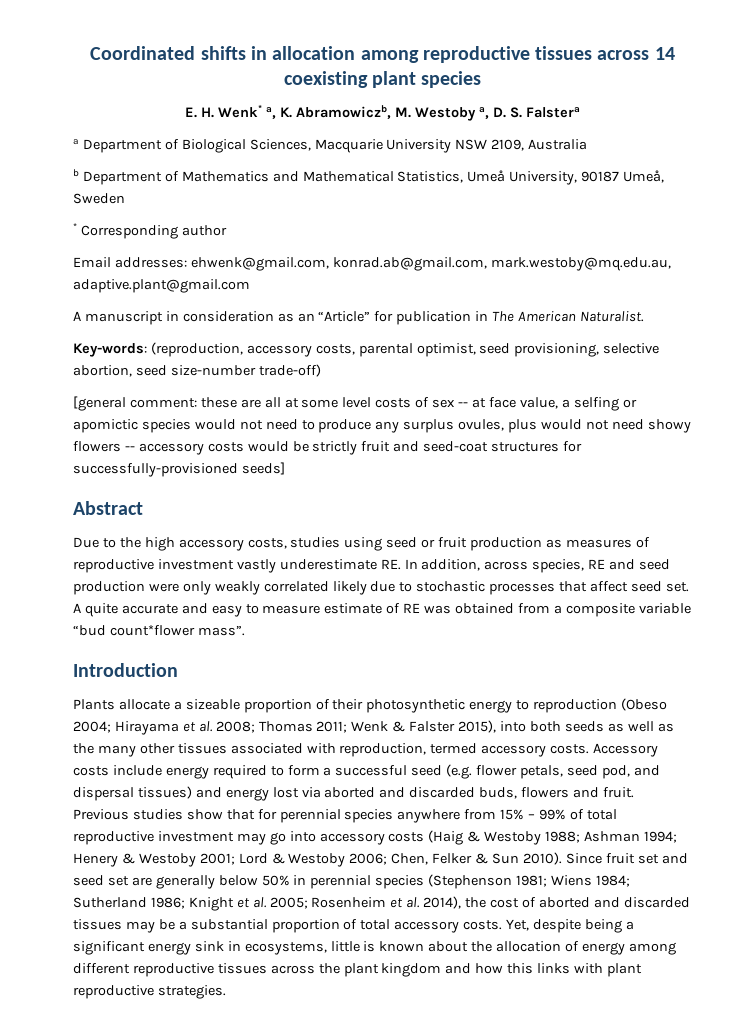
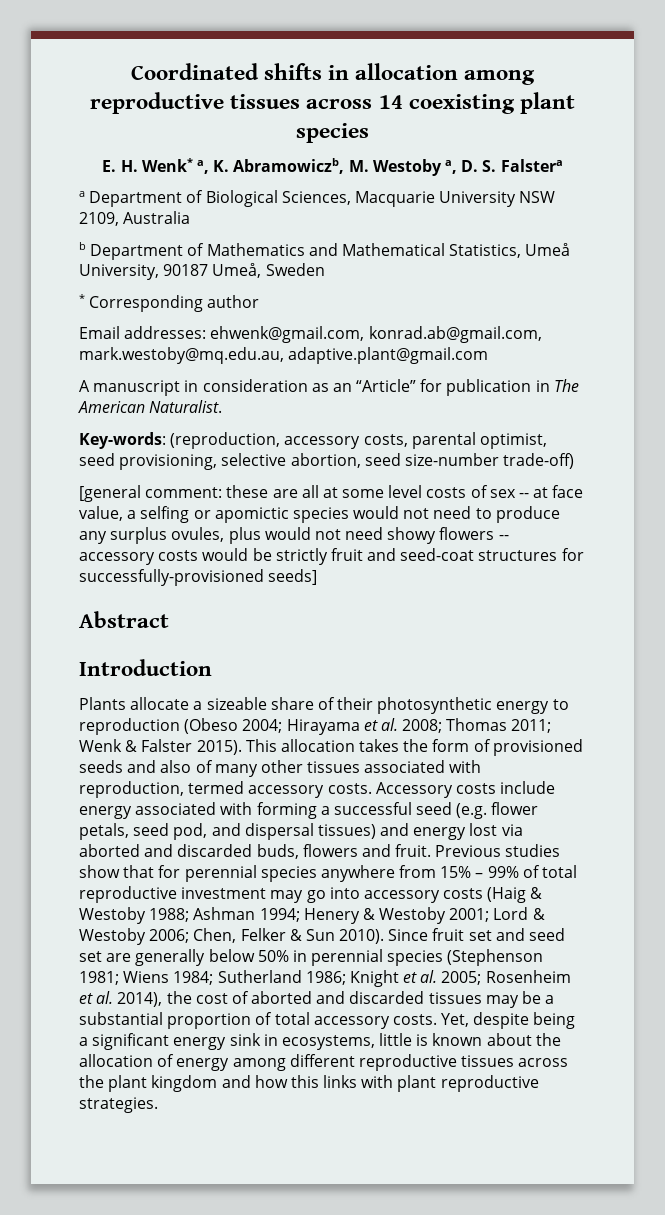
[73,537,650,551] [73,559,671,573] [73,581,689,595] [73,603,691,617] [73,625,245,636] // Due to the high accessory costs, studies using seed or fruit production as measures of reproductive investment vastly underestimate RE. In addition, across species, RE and seed production were only weakly correlated likely due to stochastic processes that affect seed set. A quite accurate and easy to measure estimate of RE was obtained from a composite variable “bud count*flower mass”. -> (169, 619) none
[243,699,312,713] proportion -> [270,697,314,710] share
[458,720,674,733] [73,743,94,754] 2015), into both seeds as well as the -> [196,739,583,756] [79,760,213,773] 2015). This allocation takes the form of provisioned seeds and also of
[212,765,320,779] required to form -> [135,802,317,819] associated with forming

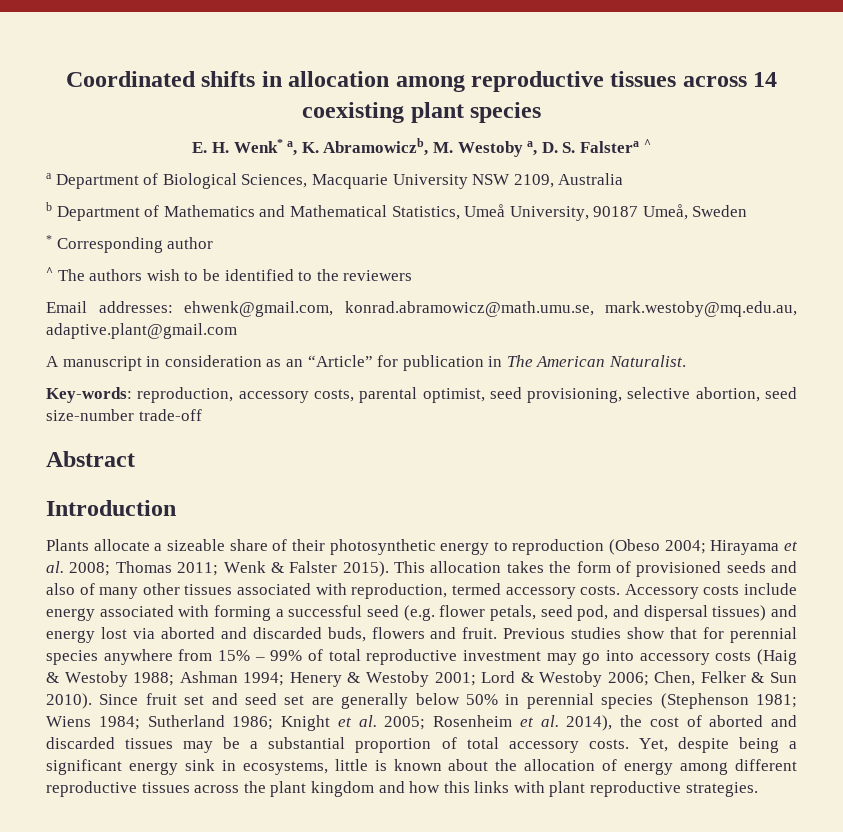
(563, 165) none -> [643,139,651,147] ^
(260, 301) none -> [46,267,413,281] // ^ The authors wish to be identified to the reviewers
[368,326,542,343] konrad.ab@gmail.com, -> [344,301,594,317] konrad.abramowicz@math.umu.se,
[170,432,281,449] (reproduction, -> [137,387,234,403] reproduction,
[503,453,575,469] [79,485,584,502] [79,506,560,523] [79,527,509,544] [79,548,584,565] [79,569,318,586] trade-off) // [general comment: these are all at some level costs of sex -- at face value, a selfing or apomictic species would not need to produce any surplus ovules, plus would not need showy flowers -- accessory costs would be strictly fruit and seed-coat structures for successfully-provisioned seeds] -> [138,409,202,421] trade-off

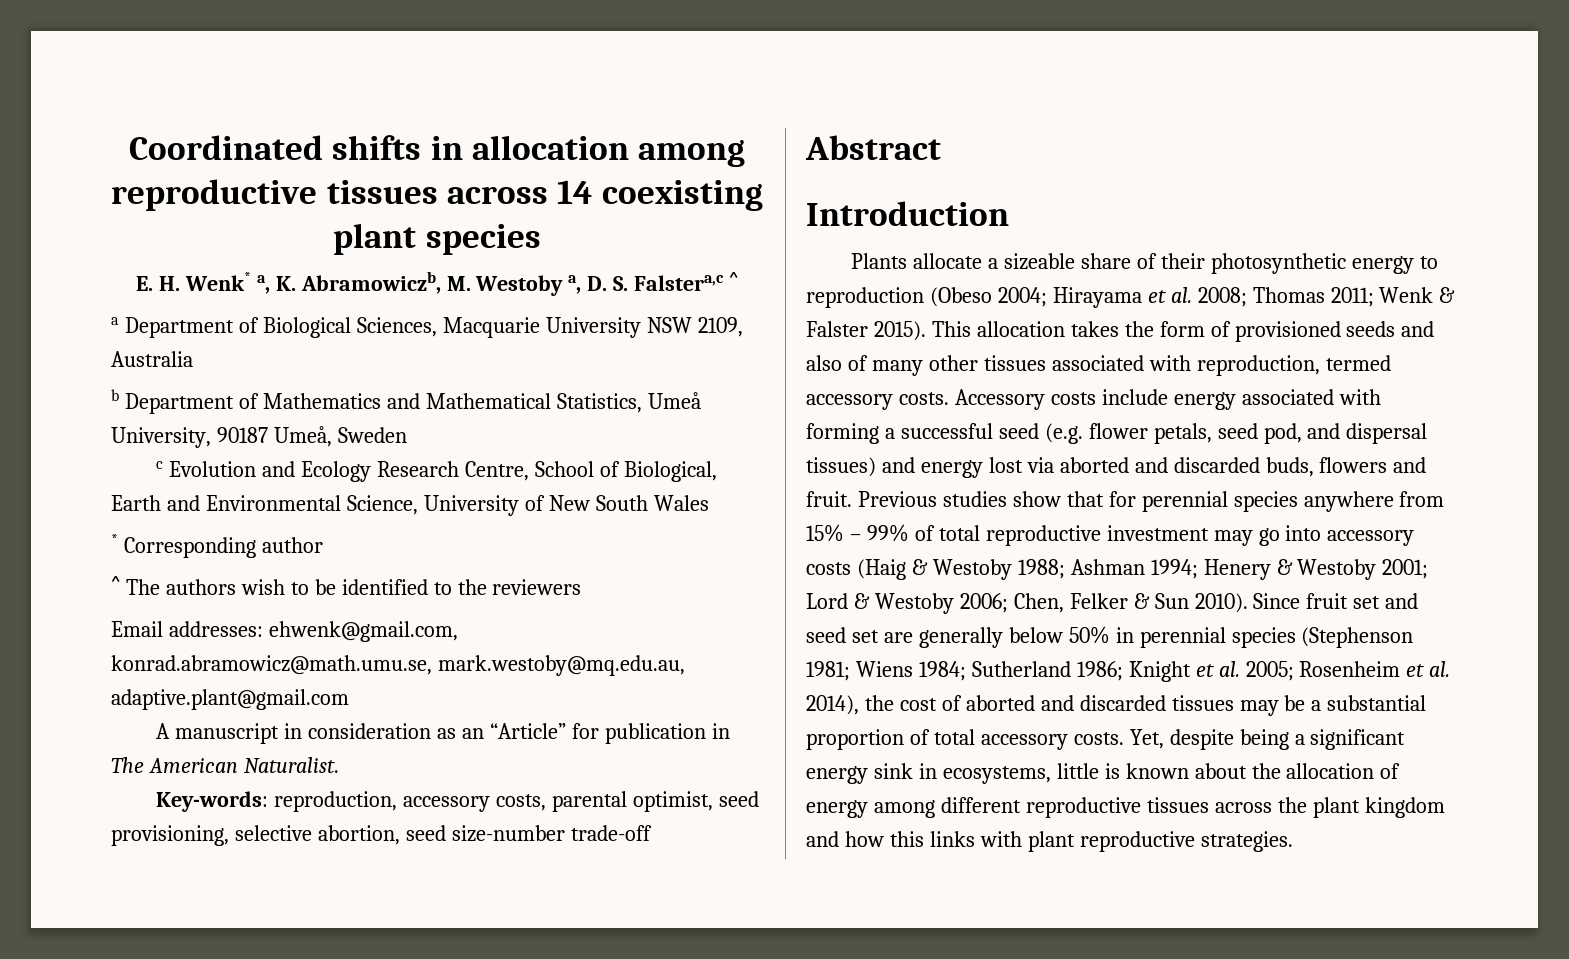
[579,141,639,153] Falstera -> [634,275,725,291] Falstera,c
(748, 211) none -> [156,461,717,482] [111,495,709,516] // c Evolution and Ecology Research Centre, School of Biological, Earth and Environmental Science, University of New South Wales

